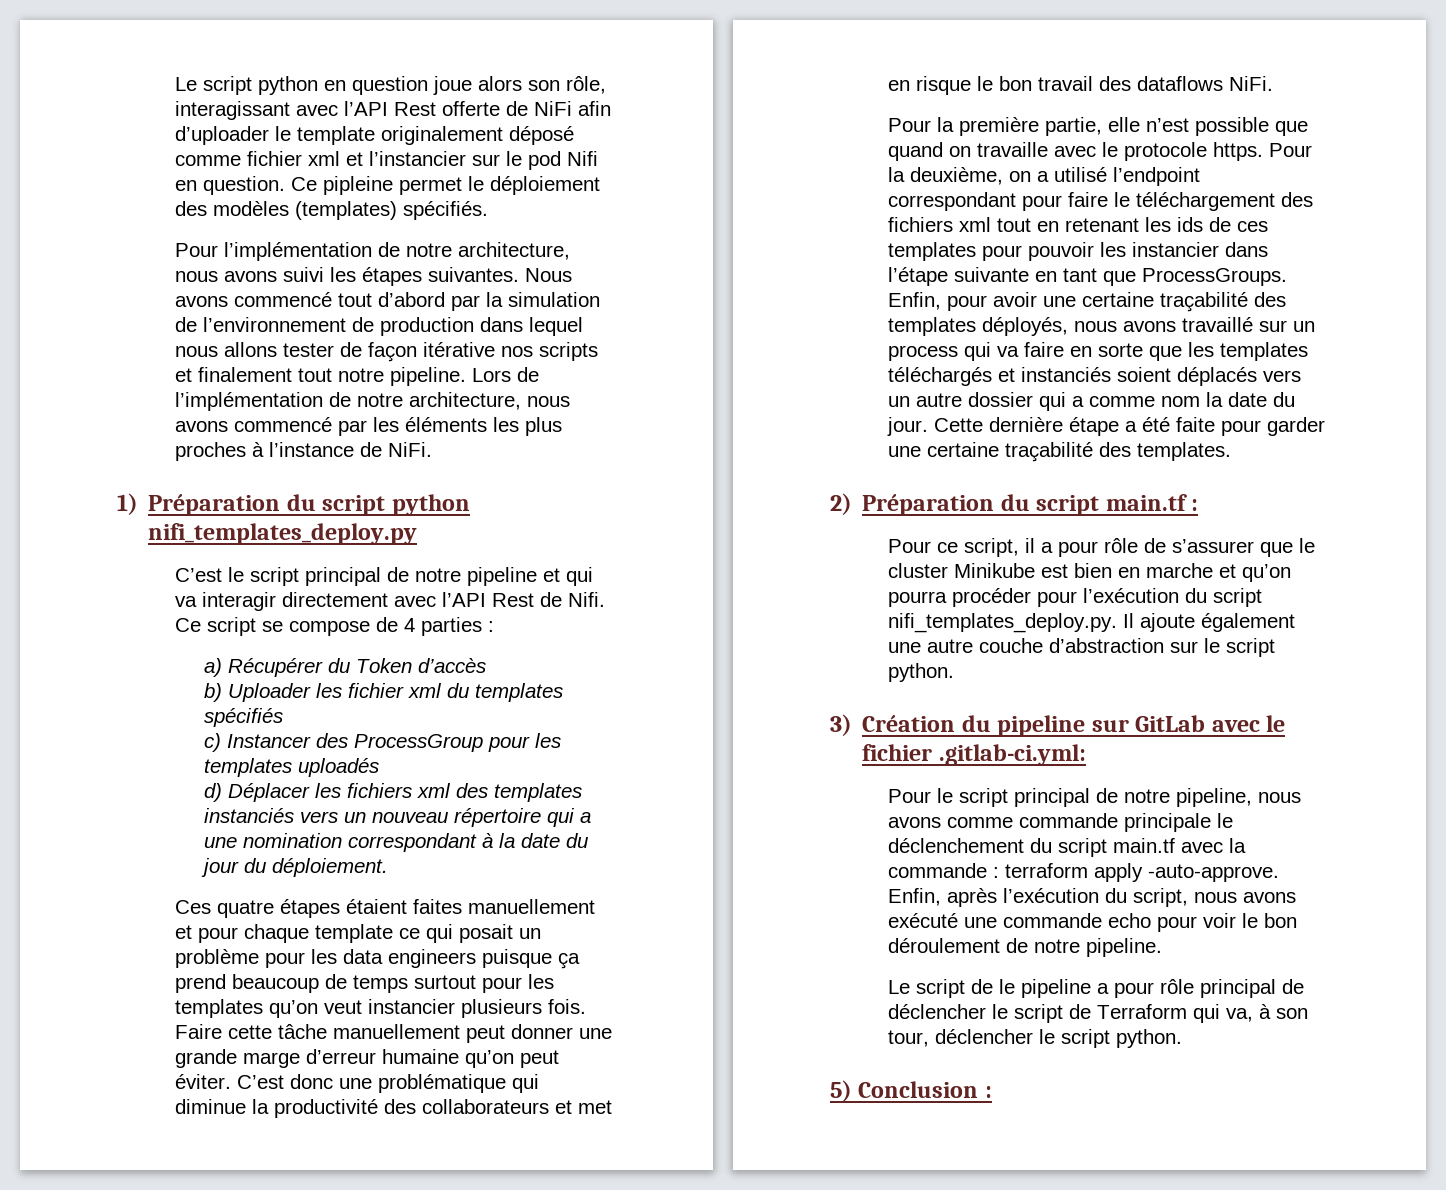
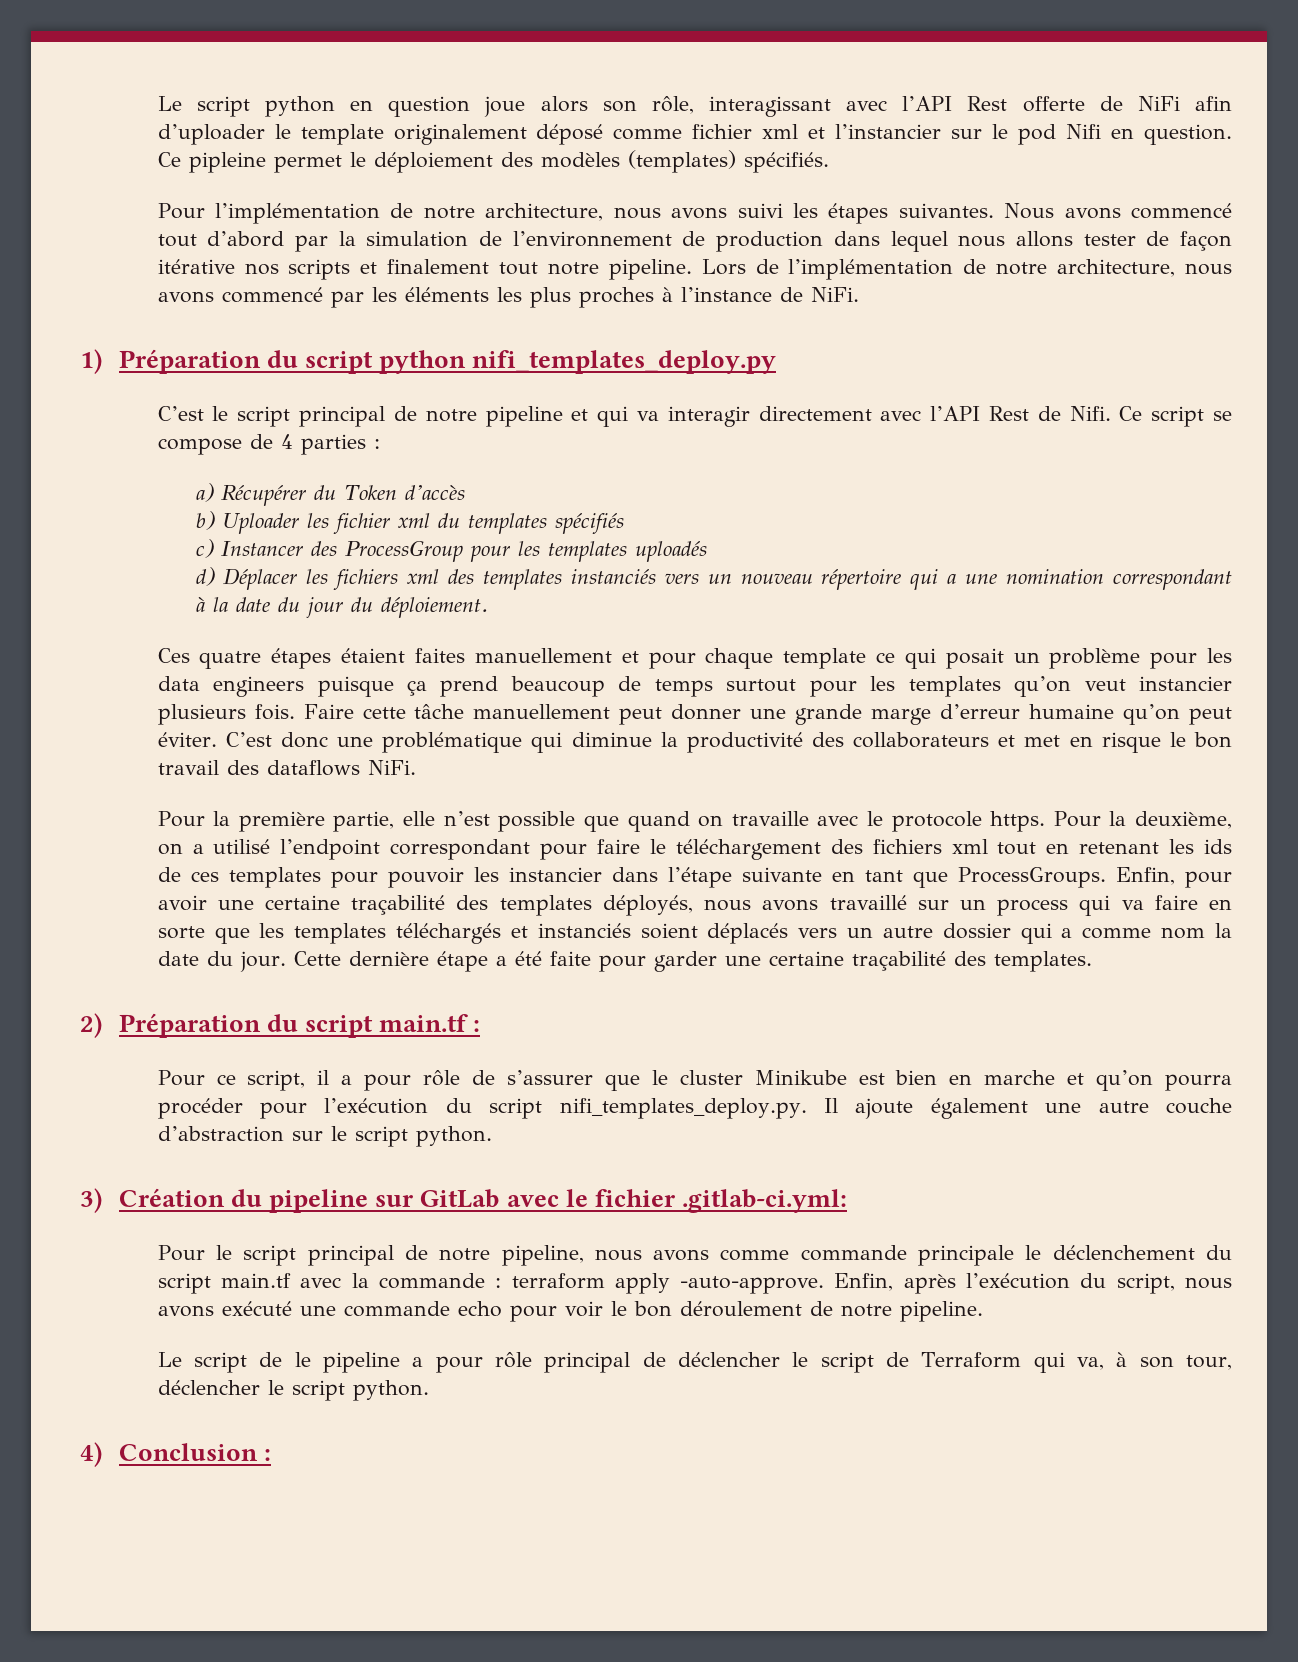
[830,1080,852,1102] 5) -> [80,1442,102,1467] 4)

